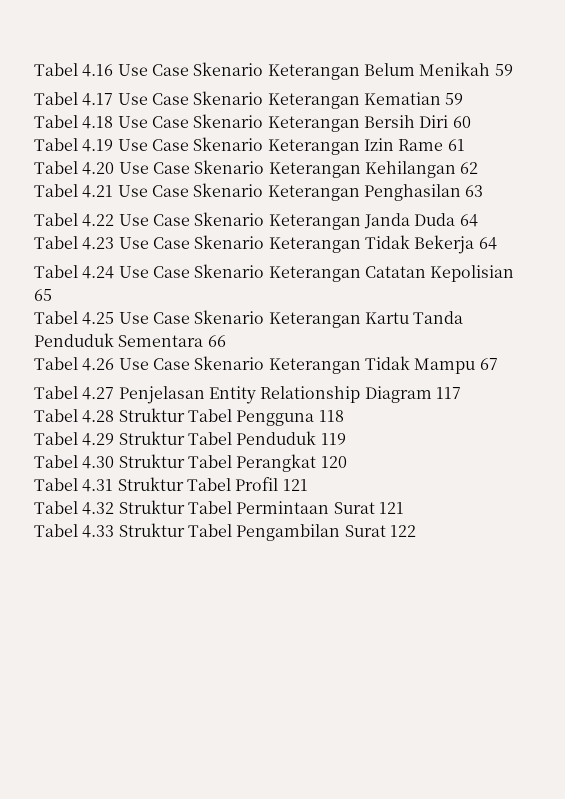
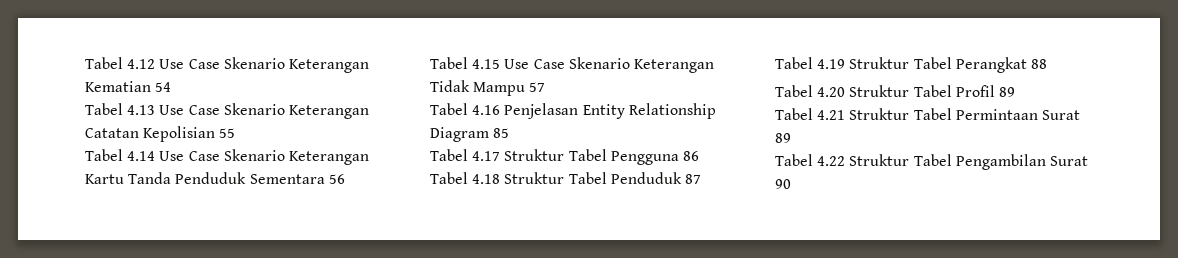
[34,62,513,80] [34,92,114,106] Tabel 4.16 Use Case Skenario Keterangan Belum Menikah 59 // Tabel 4.17 -> [85,57,156,69] Tabel 4.12
[445,93,464,105] [34,114,471,132] [34,137,465,155] [34,160,479,178] [34,183,484,201] [34,212,478,230] [34,235,497,254] [34,265,115,279] 59 // Tabel 4.18 Use Case Skenario Keterangan Bersih Diri 60 // Tabel 4.19 Use Case Skenario Keterangan Izin Rame 61 // Tabel 4.20 Use Case Skenario Keterangan Kehilangan 62 // Tabel 4.21 Use Case Skenario Keterangan Penghasilan 63 // Tabel 4.22 Use Case Skenario Keterangan Janda Duda 64 // Tabel 4.23 Use Case Skenario Keterangan Tidak Bekerja 64 // Tabel 4.24 -> [155,82,172,92] [85,103,156,115] 54 // Tabel 4.13
[34,289,52,301] [34,311,115,325] 65 // Tabel 4.25 -> [219,128,236,138] [85,149,156,161] 55 // Tabel 4.14
[207,335,226,347] [34,357,115,371] 66 // Tabel 4.26 -> [328,174,345,184] [430,57,501,69] 56 // Tabel 4.15
[479,358,498,370] [34,386,115,400] 67 // Tabel 4.27 -> [529,82,546,92] [430,103,501,115] 57 // Tabel 4.16
[435,387,461,399] [34,409,115,423] 117 // Tabel 4.28 -> [493,128,510,138] [430,149,501,161] 85 // Tabel 4.17
[318,410,344,422] [34,432,115,446] 118 // Tabel 4.29 -> [682,151,699,161] [430,172,501,184] 86 // Tabel 4.18
[320,433,346,445] [34,455,115,469] 119 // Tabel 4.30 -> [684,174,701,184] [775,57,846,69] 87 // Tabel 4.19
[320,456,347,468] [34,478,114,492] 120 // Tabel 4.31 -> [1030,59,1047,69] [775,85,846,97] 88 // Tabel 4.20
[282,479,308,491] [34,501,115,515] 121 // Tabel 4.32 -> [998,87,1015,97] [775,108,846,120] 89 // Tabel 4.21
[378,502,404,514] [34,524,115,538] 121 // Tabel 4.33 -> [775,133,791,143] [775,154,846,166] 89 // Tabel 4.22
[389,525,416,537] 122 -> [775,179,791,189] 90

